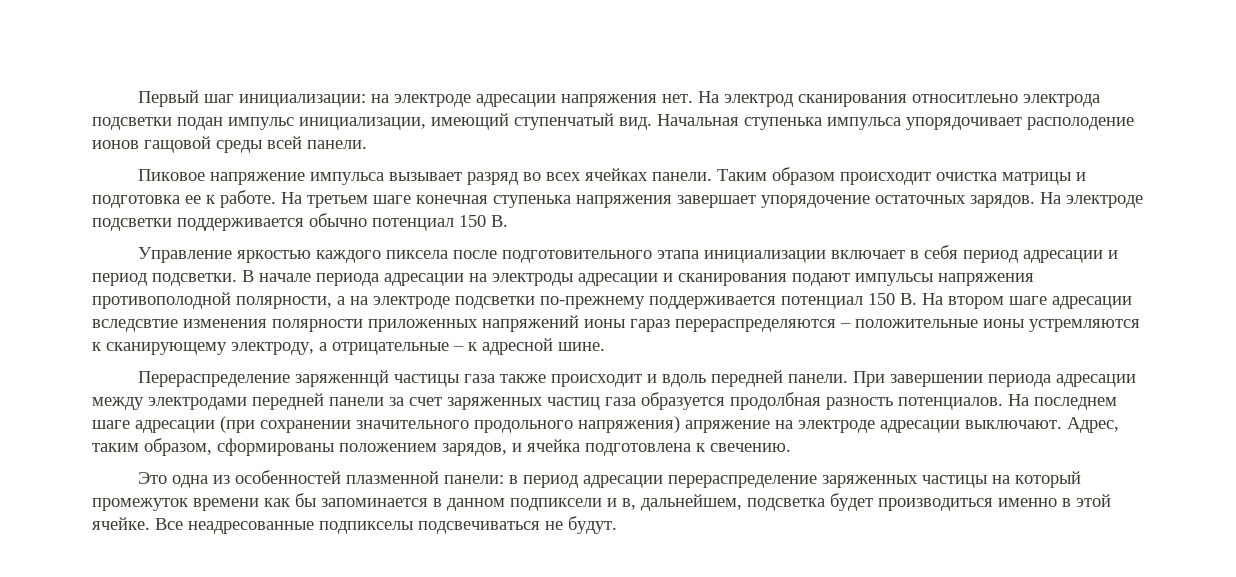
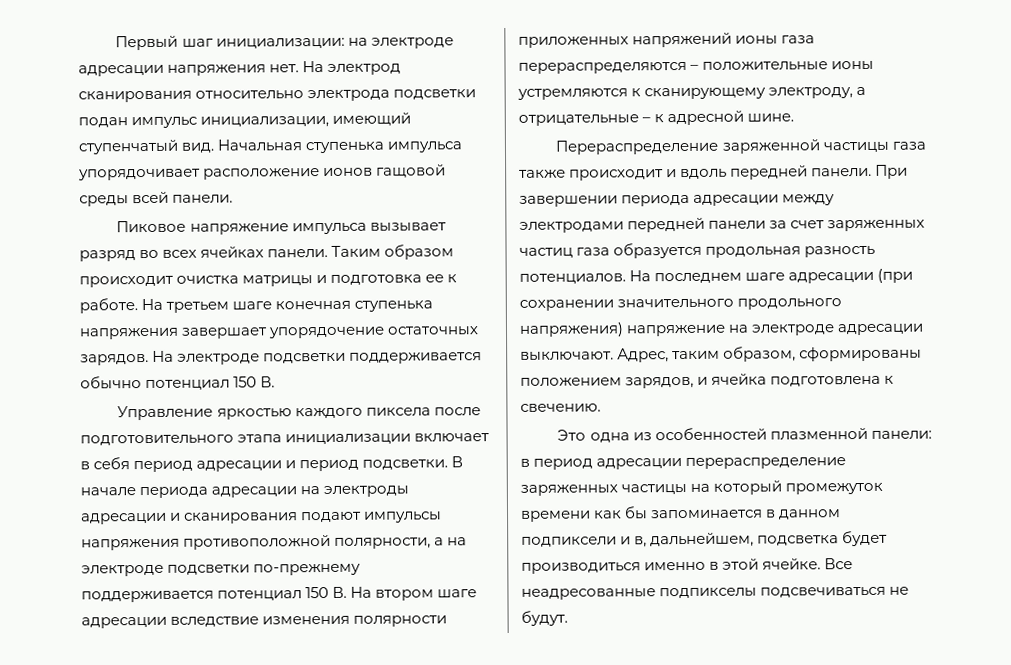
[911,94,1018,103] относитлеьно -> [195,90,305,100] относительно
[1027,117,1134,130] располодение -> [203,168,321,180] расположение
[92,292,231,309] противополодной -> [183,534,332,550] противоположной
[92,319,178,332] вследсвтие -> [170,616,260,627] вследствие
[630,319,670,332] гараз -> [781,35,816,44] газа
[294,370,389,387] заряженнцй -> [721,139,821,154] заряженной
[730,392,821,410] продолбная -> [705,246,802,258] продольная
[685,420,770,433] апряжение -> [626,324,727,337] напряжение

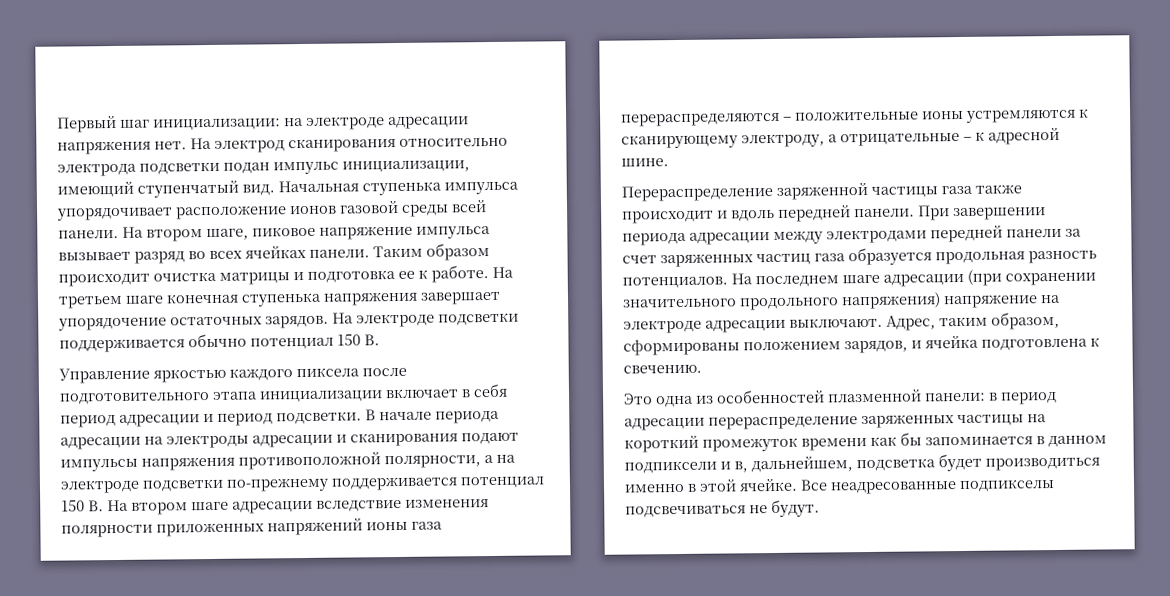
[376,164,447,178] гащовой -> [339,200,399,214] газовой
[116,220,187,233] // Пиковое -> [122,226,316,242] На втором шаге, пиковое
[713,480,783,495] который -> [624,435,699,453] короткий

